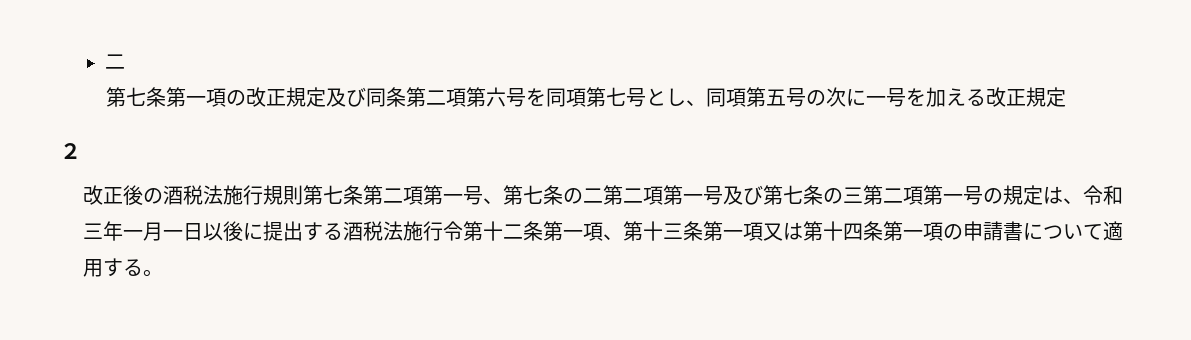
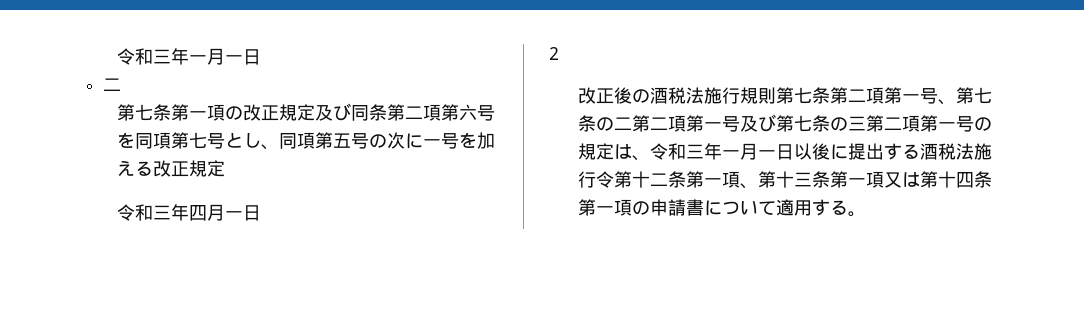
(105, 61) none -> [116,48,261,65] 令和三年一月一日 //
(1067, 97) none -> [116,204,261,221] // 令和三年四月一日

